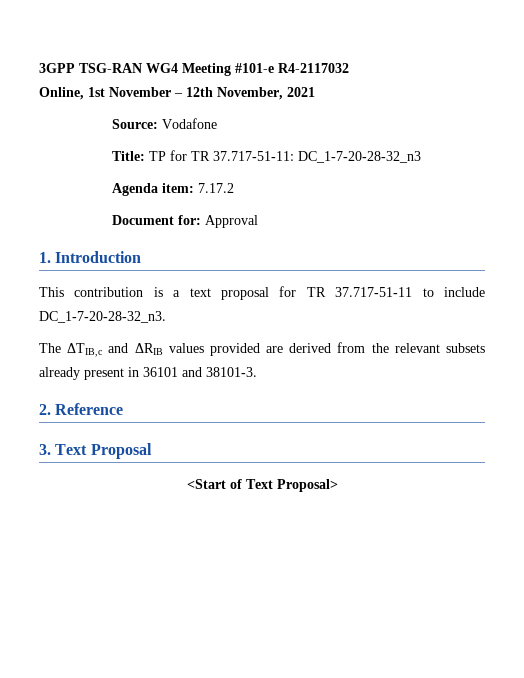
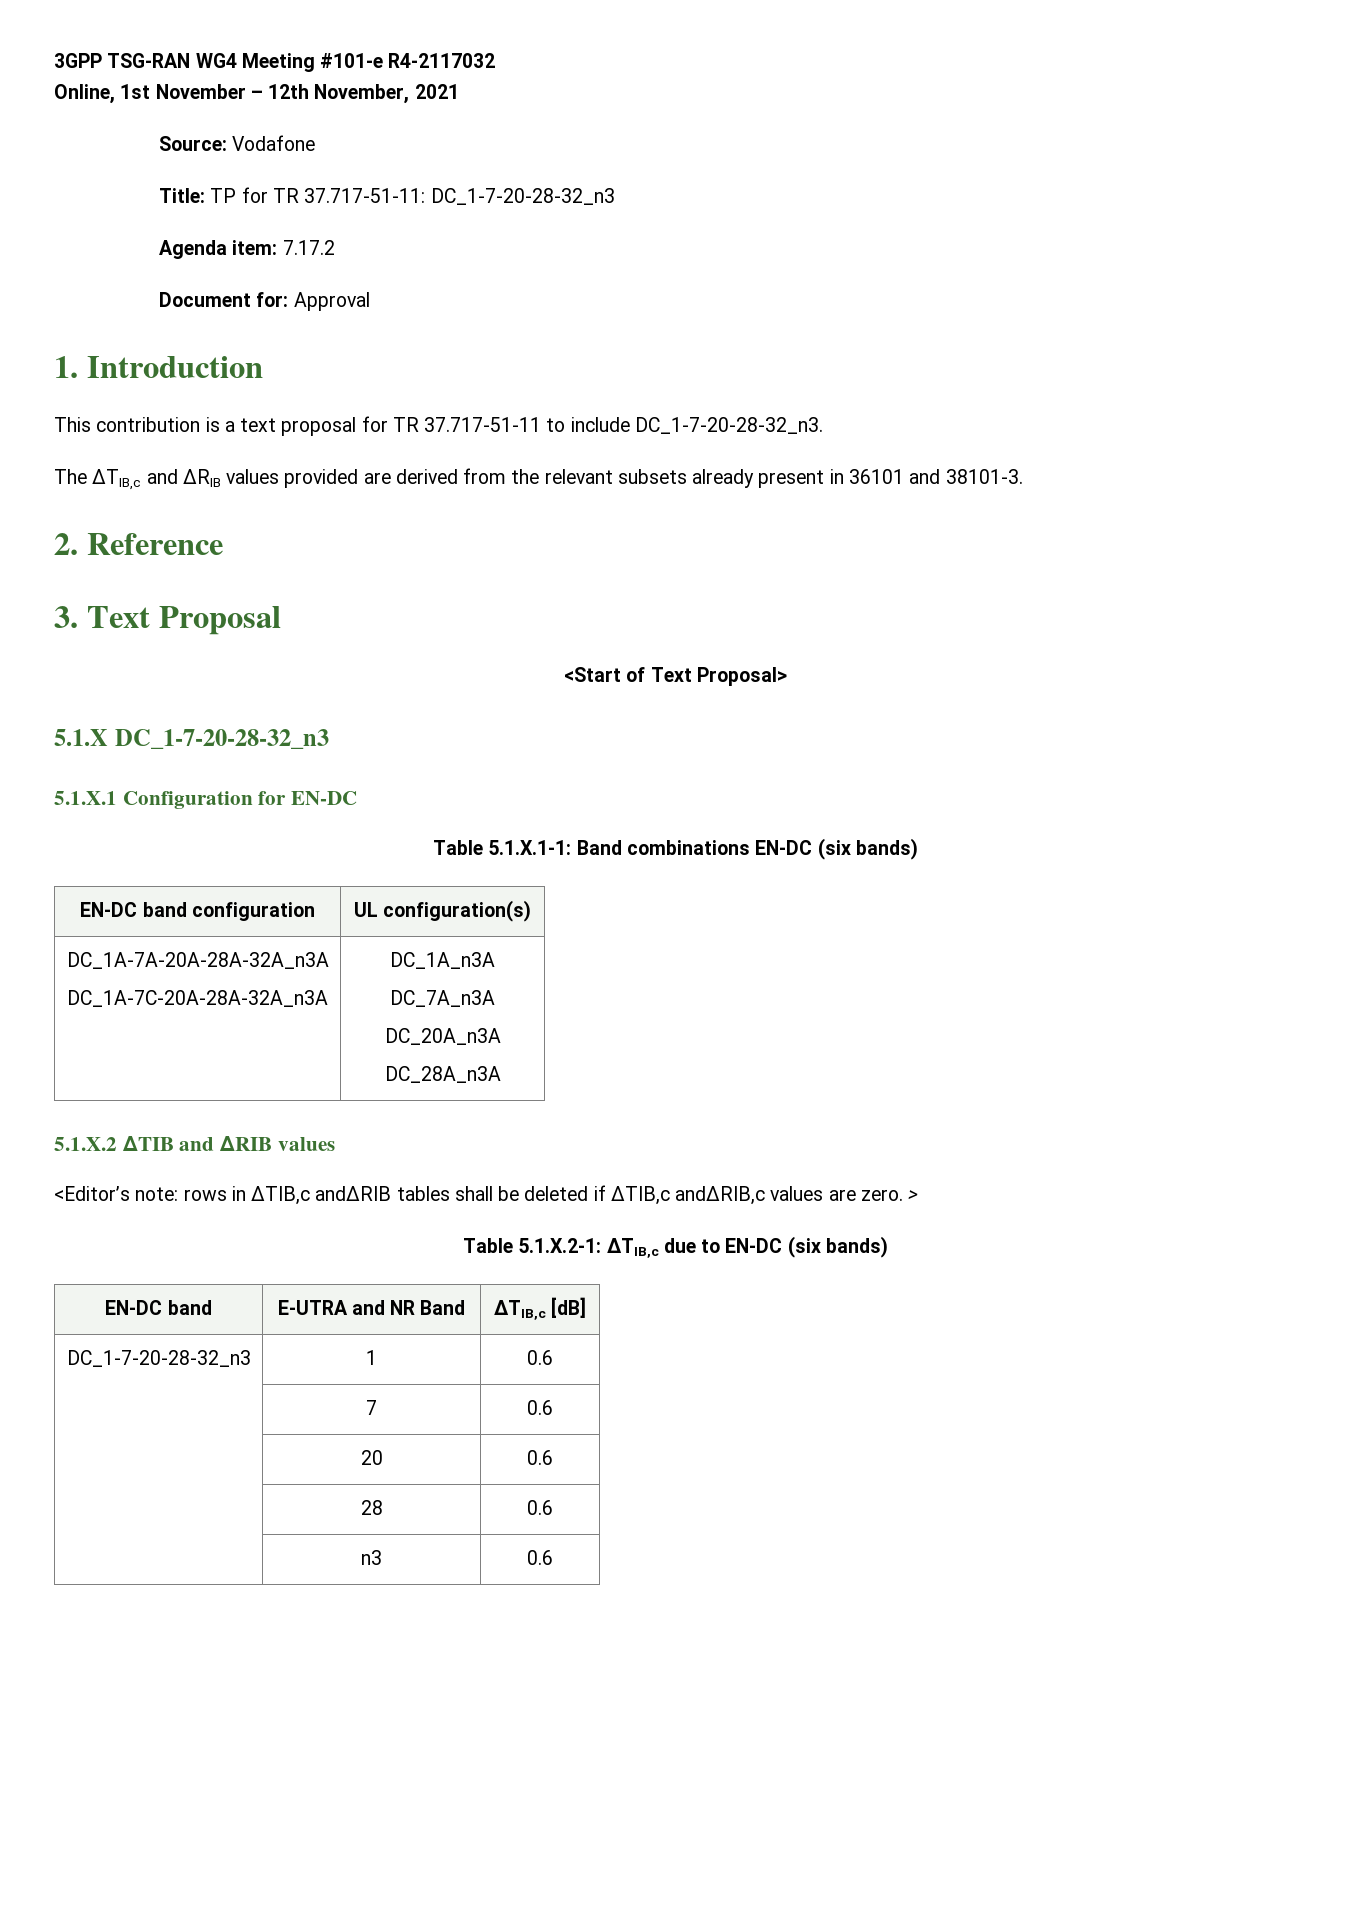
(338, 485) none -> [54,729,329,749] [54,791,358,809] [433,838,918,860] [80,902,315,921] [353,900,532,922] [66,952,329,969] [67,990,328,1007] [390,952,495,969] [390,990,495,1007] [384,1028,501,1045] [384,1066,501,1083] [54,1136,335,1151] [54,1185,919,1205] [463,1236,888,1258] [105,1300,212,1315] [277,1300,466,1315] [493,1297,587,1320] [66,1350,251,1367] [366,1350,377,1365] [527,1350,553,1365] [366,1400,377,1415] [527,1400,553,1415] [360,1450,383,1465] [527,1450,553,1465] [360,1500,383,1515] [527,1500,553,1515] [361,1550,382,1565] [527,1550,553,1565] // 5.1.X DC_1-7-20-28-32_n3 // 5.1.X.1 Configuration for EN-DC // Table 5.1.X.1-1: Band combinations EN-DC (six bands) // EN-DC band configuration | UL configuration(s) // DC_1A-7A-20A-28A-32A_n3A // DC_1A-7C-20A-28A-32A_n3A | DC_1A_n3A // DC_7A_n3A // DC_20A_n3A // DC_28A_n3A // 5.1.X.2 ∆TIB and ∆RIB values // <Editor’s note: rows in ΔTIB,c andΔRIB tables shall be deleted if ΔTIB,c andΔRIB,c values are zero. > // Table 5.1.X.2-1: ΔTIB,c due to EN-DC (six bands) // EN-DC band | E-UTRA and NR Band | ΔTIB,c [dB] // DC_1-7-20-28-32_n3 | 1 | 0.6 // | 7 | 0.6 // | 20 | 0.6 // | 28 | 0.6 // | n3 | 0.6

